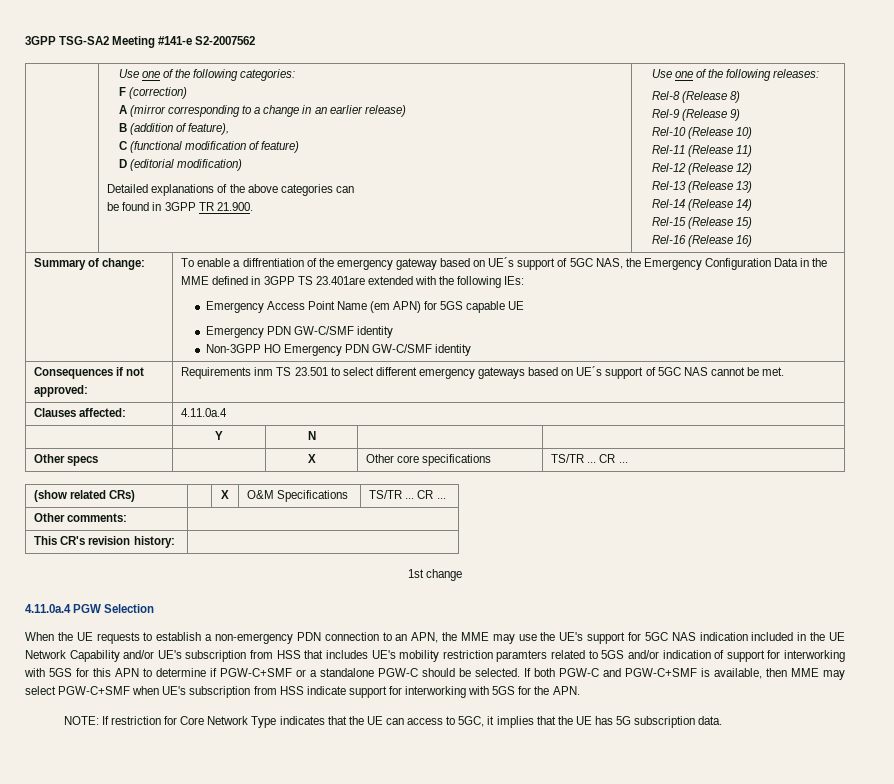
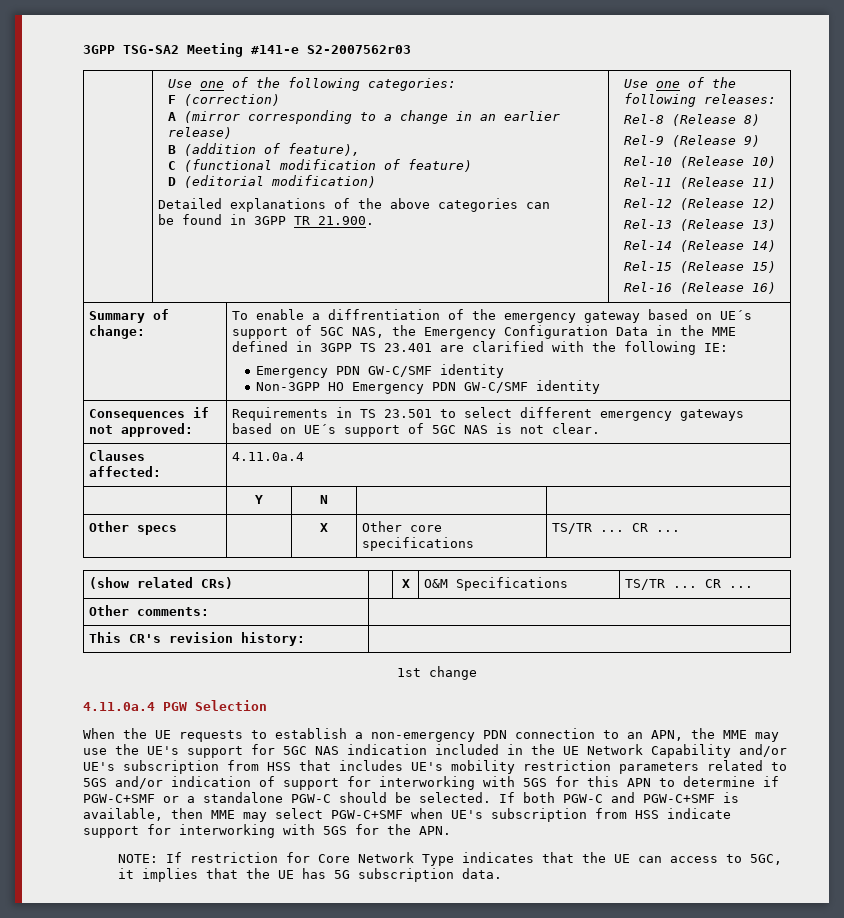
[195,36,256,45] S2-2007562 -> [307,45,411,54] S2-2007562r03
[315,276,525,288] [205,301,525,313] 23.401are extended with the following IEs: // Emergency Access Point Name (em APN) for 5GS capable UE -> [383,341,728,355] 23.401 are clarified with the following IE:
[254,367,274,376] inm -> [335,407,352,418] in
[710,367,785,376] cannot be met. -> [495,423,600,434] is not clear.
[496,650,548,662] paramters -> [619,762,699,774] parameters

